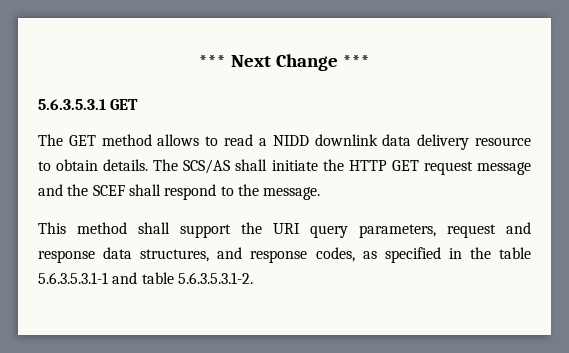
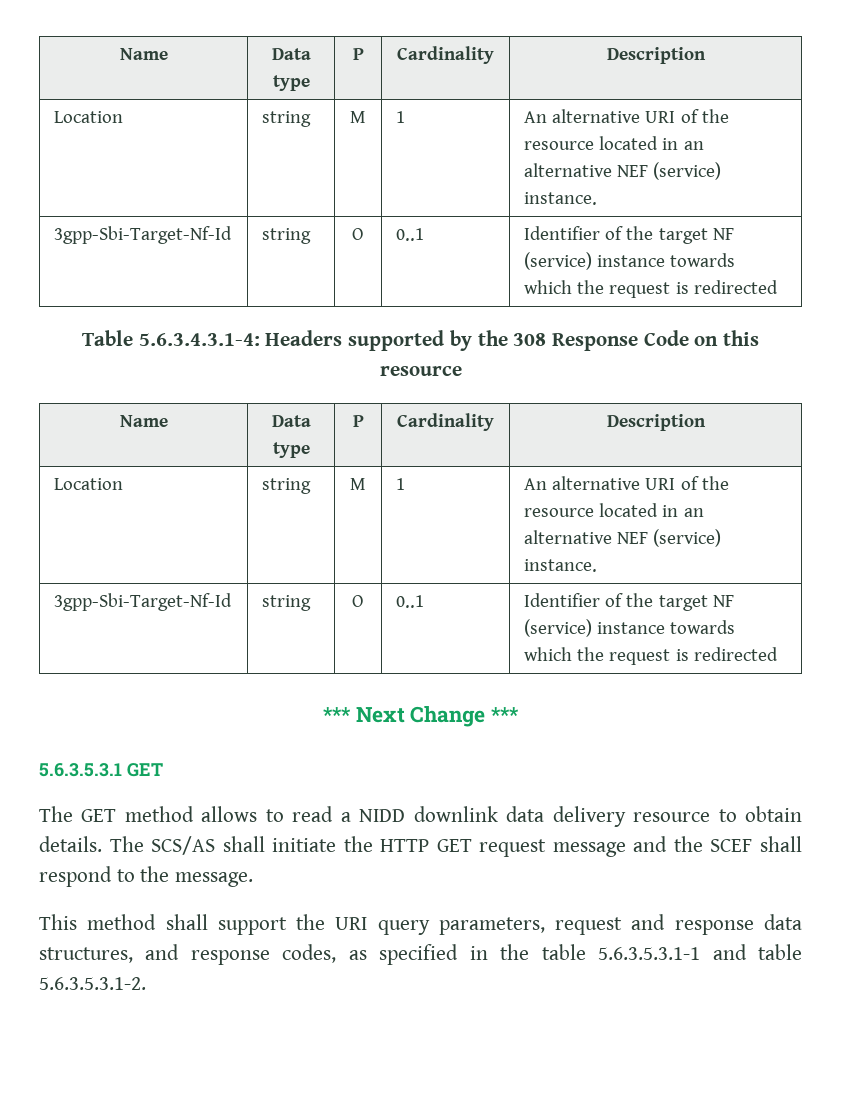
(199, 61) none -> [119,48,168,60] [271,48,311,60] [272,75,310,91] [352,48,364,60] [397,46,494,64] [606,47,706,64] [54,111,124,123] [262,111,312,127] [350,111,366,123] [396,111,406,123] [524,109,729,123] [524,136,704,150] [524,162,722,180] [524,192,598,205] [54,226,233,244] [262,228,312,244] [352,228,364,240] [396,228,425,241] [524,226,734,244] [524,252,736,270] [524,280,778,298] [82,330,759,351] [379,366,462,376] [119,415,168,427] [271,415,311,427] [272,442,310,458] [352,415,364,427] [397,413,494,431] [606,414,706,431] [54,478,124,490] [262,478,312,494] [350,478,366,490] [396,478,406,490] [524,476,729,490] [524,503,704,517] [524,529,722,547] [524,559,598,572] [54,593,233,611] [262,595,312,611] [352,595,364,607] [396,595,425,608] [524,593,734,611] [524,619,736,637] [524,647,778,665] Name | Data type | P | Cardinality | Description // Location | string | M | 1 | An alternative URI of the resource located in an alternative NEF (service) instance. // 3gpp-Sbi-Target-Nf-Id | string | O | 0..1 | Identifier of the target NF (service) instance towards which the request is redirected // Table 5.6.3.4.3.1-4: Headers supported by the 308 Response Code on this resource // Name | Data type | P | Cardinality | Description // Location | string | M | 1 | An alternative URI of the resource located in an alternative NEF (service) instance. // 3gpp-Sbi-Target-Nf-Id | string | O | 0..1 | Identifier of the target NF (service) instance towards which the request is redirected //

